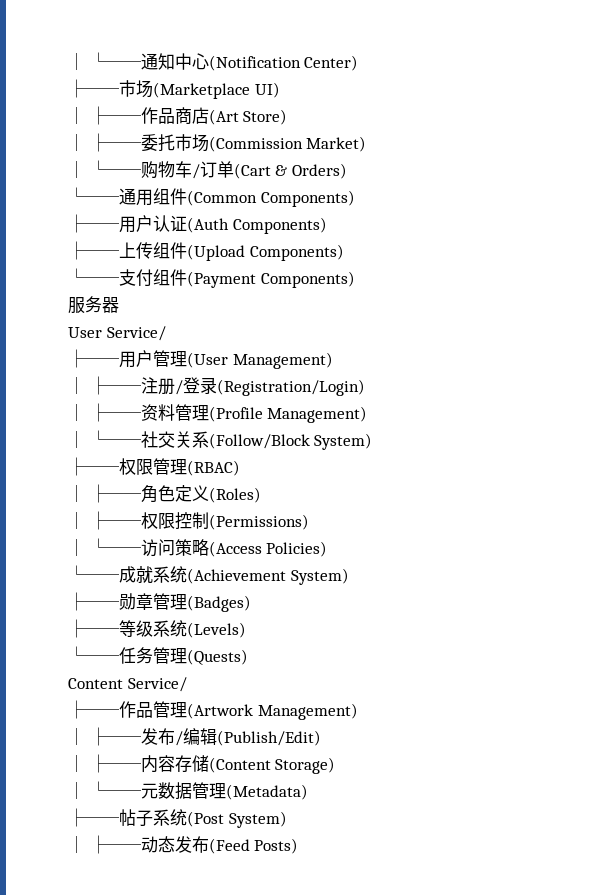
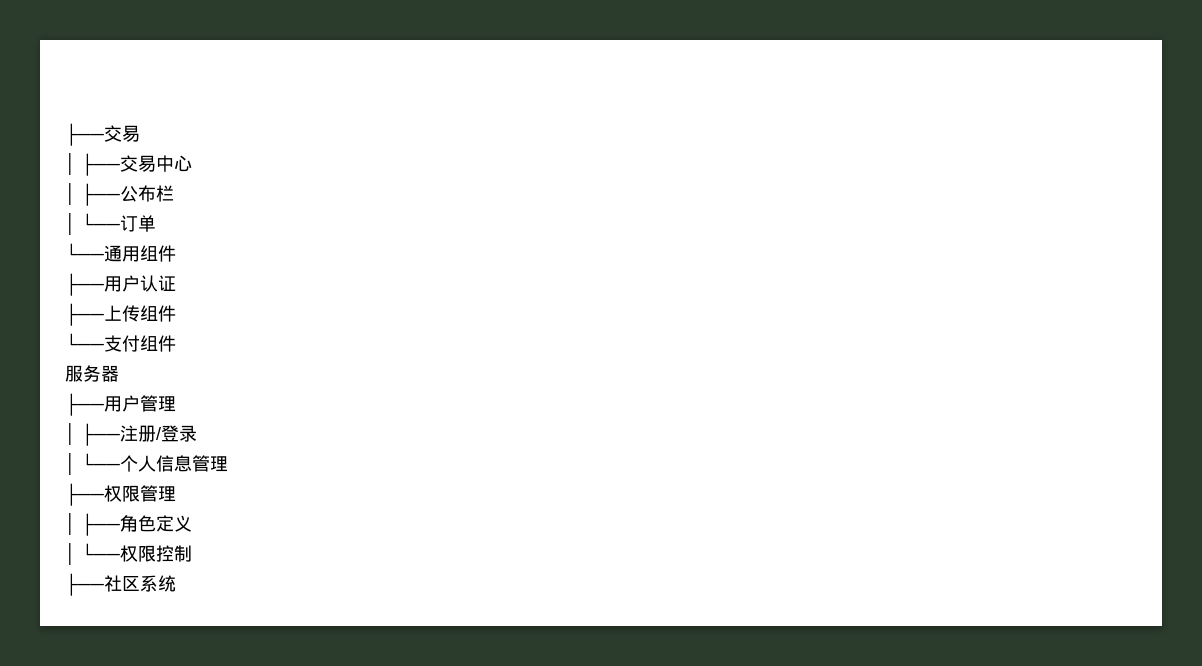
[68,52,359,71] [68,79,280,99] [68,106,288,125] [68,133,367,152] [68,160,200,179] │ └──通知中心(Notification Center) // ├──市场(Marketplace UI) // │ ├──作品商店(Art Store) // │ ├──委托市场(Commission Market) // │ └──购物车/ -> [65,123,140,146] [65,153,192,176] [65,183,174,206] [65,213,120,235] ├──交易 // │ ├──交易中心 // │ ├──公布栏 // │ └──
[233,163,347,179] (Cart & Orders) -> (156, 223) none
[187,190,355,207] (Common Components) -> (176, 253) none
[187,217,327,234] (Auth Components) -> (176, 283) none
[187,244,344,261] (Upload Components) -> (176, 313) none
[187,271,355,288] (Payment Components) -> (176, 343) none
[68,326,166,341] // User Service/ -> (119, 373) none
[187,352,333,369] (User Management) -> (176, 404) none
[216,379,365,396] [68,403,368,423] [68,430,373,450] (Registration/Login) // │ ├──资料管理(Profile Management) // │ └──社交关系(Follow/Block System) -> [65,453,228,475] // │ └──个人信息管理
[187,460,240,476] (RBAC) -> (176, 494) none
[208,487,261,503] [68,511,141,530] (Roles) // │ ├── -> [65,543,120,565] // │ └──
[208,514,309,530] [68,538,328,557] [68,565,349,585] [68,592,251,612] [68,619,246,638] [68,646,248,665] [68,677,187,692] [68,700,358,720] [68,727,321,746] [68,754,336,774] [68,781,308,800] [68,808,287,828] [68,835,299,854] (Permissions) // │ └──访问策略(Access Policies) // └──成就系统(Achievement System) // ├──勋章管理(Badges) // ├──等级系统(Levels) // └──任务管理(Quests) // Content Service/ // ├──作品管理(Artwork Management) // │ ├──发布/编辑(Publish/Edit) // │ ├──内容存储(Content Storage) // │ └──元数据管理(Metadata) // ├──帖子系统(Post System) // │ ├──动态发布(Feed Posts) -> [65,573,176,596] // ├──社区系统

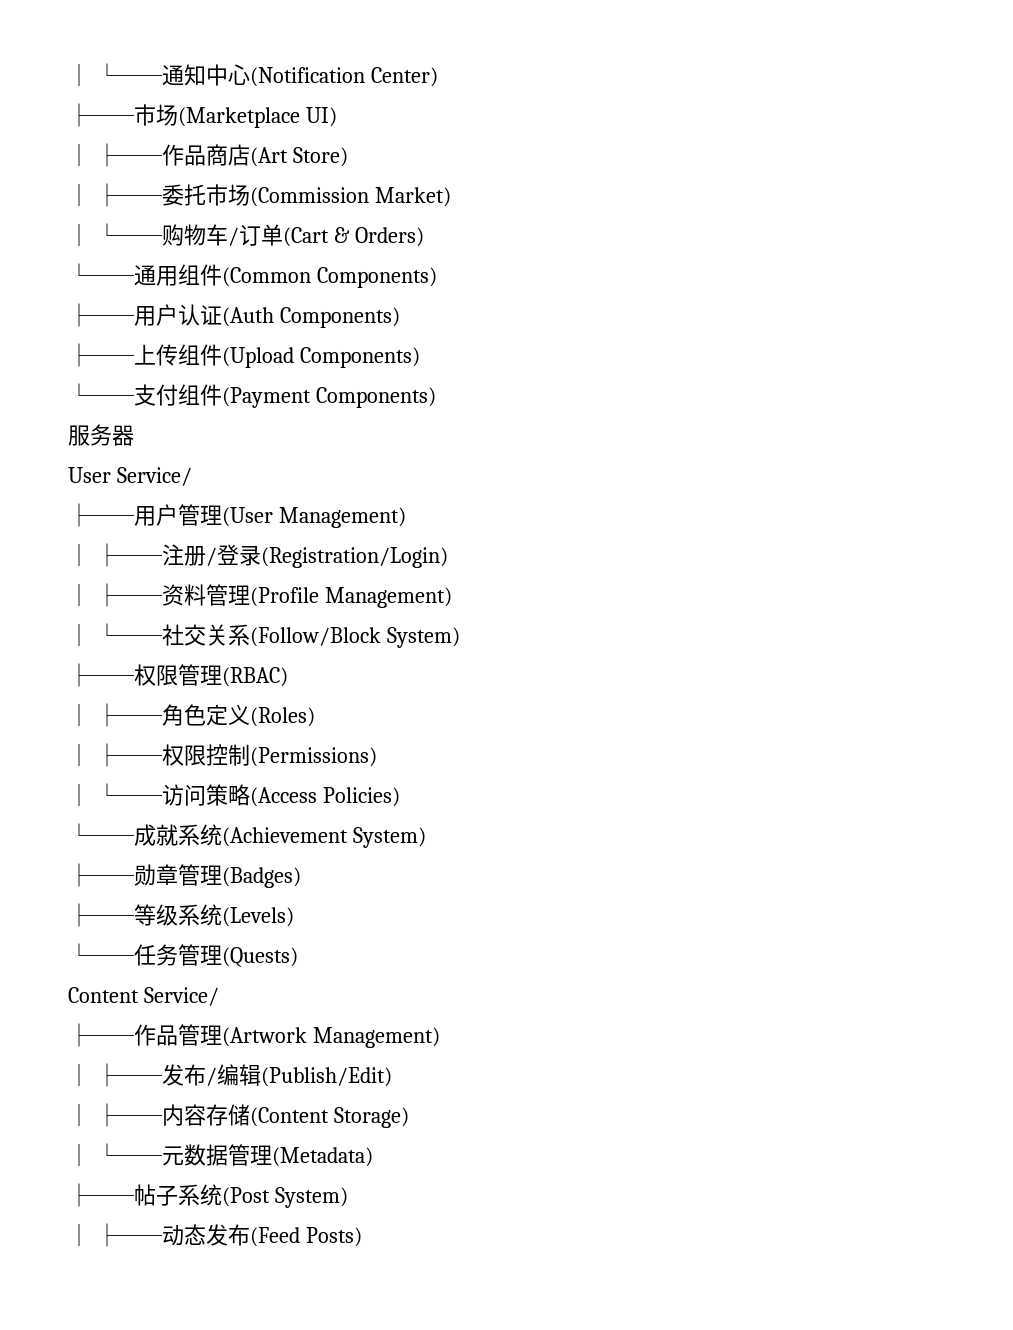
[65,123,140,146] [65,153,192,176] [65,183,174,206] [65,213,120,235] ├──交易 // │ ├──交易中心 // │ ├──公布栏 // │ └── -> [68,63,438,87] [68,103,337,128] [68,143,348,167] [68,183,451,207] [68,223,239,247] │ └──通知中心(Notification Center) // ├──市场(Marketplace UI) // │ ├──作品商店(Art Store) // │ ├──委托市场(Commission Market) // │ └──购物车/
(156, 223) none -> [282,227,424,247] (Cart & Orders)
(176, 253) none -> [222,267,437,288] (Common Components)
(176, 283) none -> [222,307,400,328] (Auth Components)
(176, 313) none -> [222,347,420,368] (Upload Components)
(176, 343) none -> [222,387,436,408] (Payment Components)
(119, 373) none -> [68,467,192,486] // User Service/
(176, 404) none -> [222,507,406,528] (User Management)
[65,453,228,475] // │ └──个人信息管理 -> [260,547,448,568] [68,583,452,608] [68,623,460,648] (Registration/Login) // │ ├──资料管理(Profile Management) // │ └──社交关系(Follow/Block System)
(176, 494) none -> [222,667,288,687] (RBAC)
[65,543,120,565] // │ └── -> [249,707,315,727] [68,743,162,767] (Roles) // │ ├──
[65,573,176,596] // ├──社区系统 -> [249,747,377,767] [68,783,400,807] [68,823,426,848] [68,863,301,888] [68,903,294,927] [68,943,298,967] [68,987,219,1006] [68,1023,440,1048] [68,1063,392,1087] [68,1103,409,1128] [68,1143,373,1167] [68,1183,348,1208] [68,1223,362,1247] (Permissions) // │ └──访问策略(Access Policies) // └──成就系统(Achievement System) // ├──勋章管理(Badges) // ├──等级系统(Levels) // └──任务管理(Quests) // Content Service/ // ├──作品管理(Artwork Management) // │ ├──发布/编辑(Publish/Edit) // │ ├──内容存储(Content Storage) // │ └──元数据管理(Metadata) // ├──帖子系统(Post System) // │ ├──动态发布(Feed Posts)

